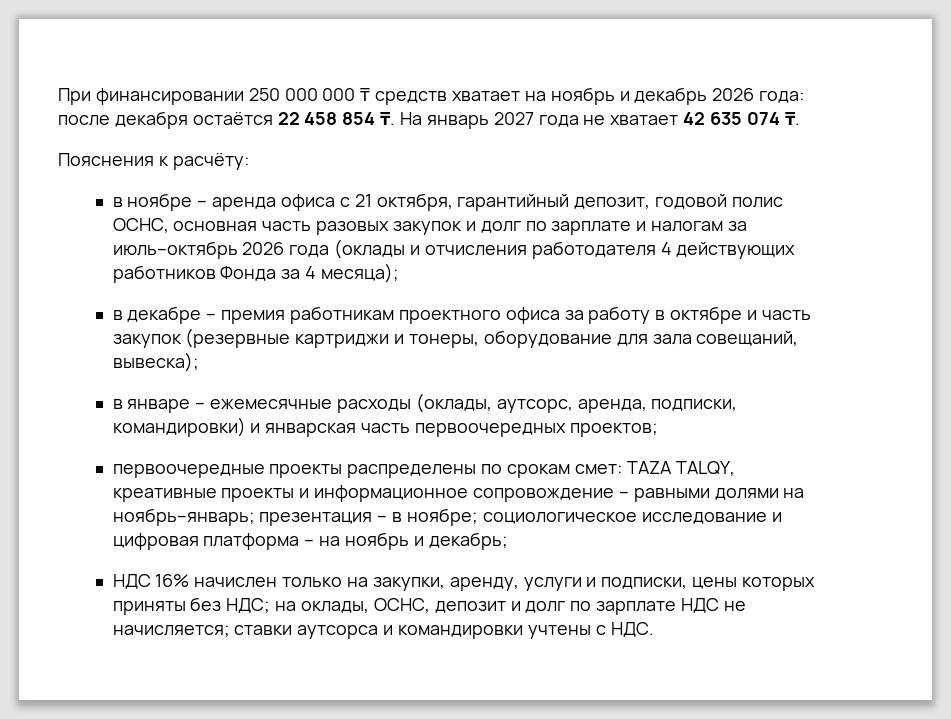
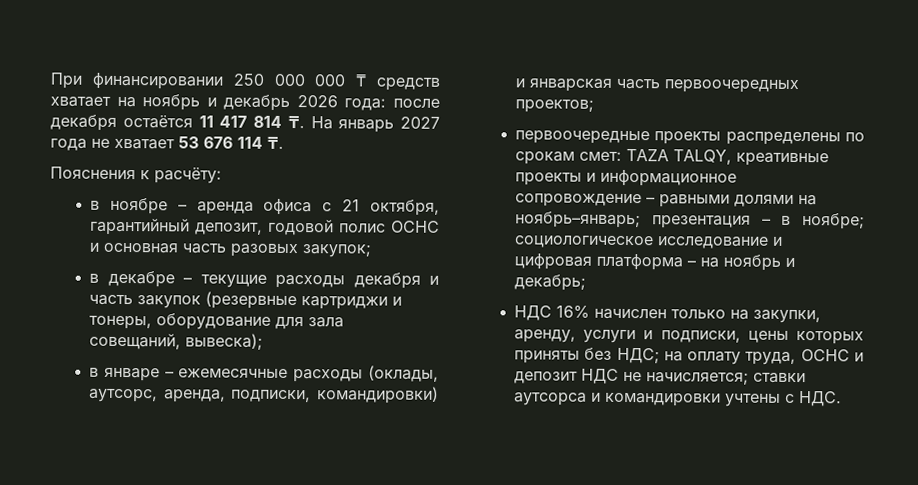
[277,112,376,125] 22 458 854 -> [198,115,282,128] 11 417 814
[683,112,780,125] 42 635 074 -> [178,136,263,149] 53 676 114
[112,218,169,233] ОСНС, -> [391,220,440,233] [89,242,100,252] ОСНС и
[392,221,748,235] [112,239,796,259] [112,263,399,283] [112,306,743,324] закупок и долг по зарплате и налогам за июль–октябрь 2026 года (оклады и отчисления работодателя 4 действующих работников Фонда за 4 месяца); // в декабре – премия работникам проектного офиса за работу в октябре -> [302,244,372,258] [89,270,421,289] закупок; // в декабре – текущие расходы декабря
[300,598,677,615] оклады, ОСНС, депозит и долг по зарплате -> [687,349,864,366] [514,371,579,384] оплату труда, ОСНС и депозит

